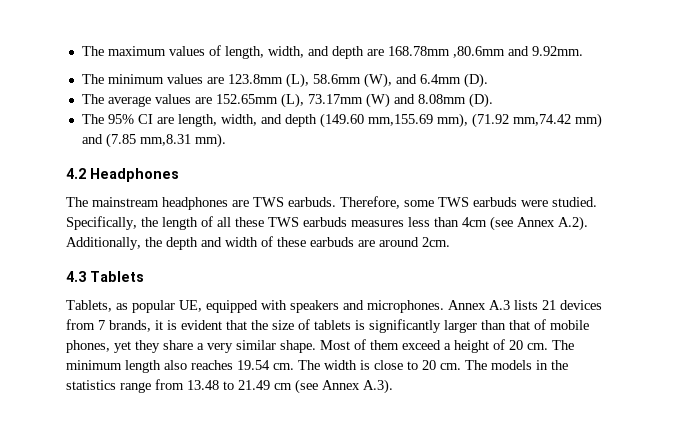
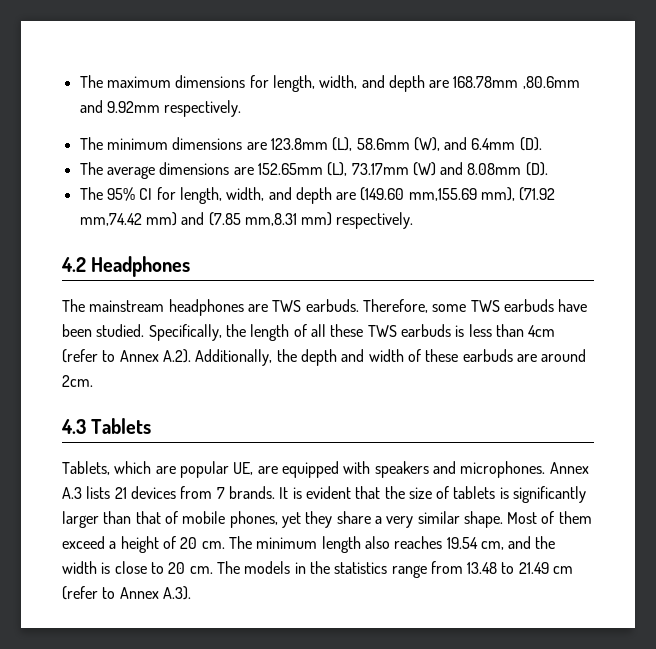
[168,45,221,56] values of -> [175,75,269,88] dimensions for
[531,46,583,56] [81,74,203,84] 9.92mm. // The minimum values -> [106,100,242,117] [79,137,243,150] 9.92mm respectively. // The minimum dimensions
[154,94,191,104] values -> [159,162,230,175] dimensions
[156,114,317,127] are length, width, and depth -> [156,187,357,204] for length, width, and depth are
[194,133,226,148] mm). -> [301,212,414,229] mm) respectively.
[521,200,548,207] were -> [558,299,588,312] [62,324,92,337] have been
[351,220,404,227] measures -> [455,325,465,337] is
[490,216,513,231] (see -> [62,349,116,363] (refer to
[116,303,128,310] as -> [114,461,176,474] which are
(202, 306) none -> [257,466,278,474] are
[109,320,163,332] brands, it -> [228,486,289,499] brands. It
[273,360,320,370] cm. The -> [480,536,556,550] cm, and the
[295,379,318,394] (see -> [62,586,116,600] (refer to

